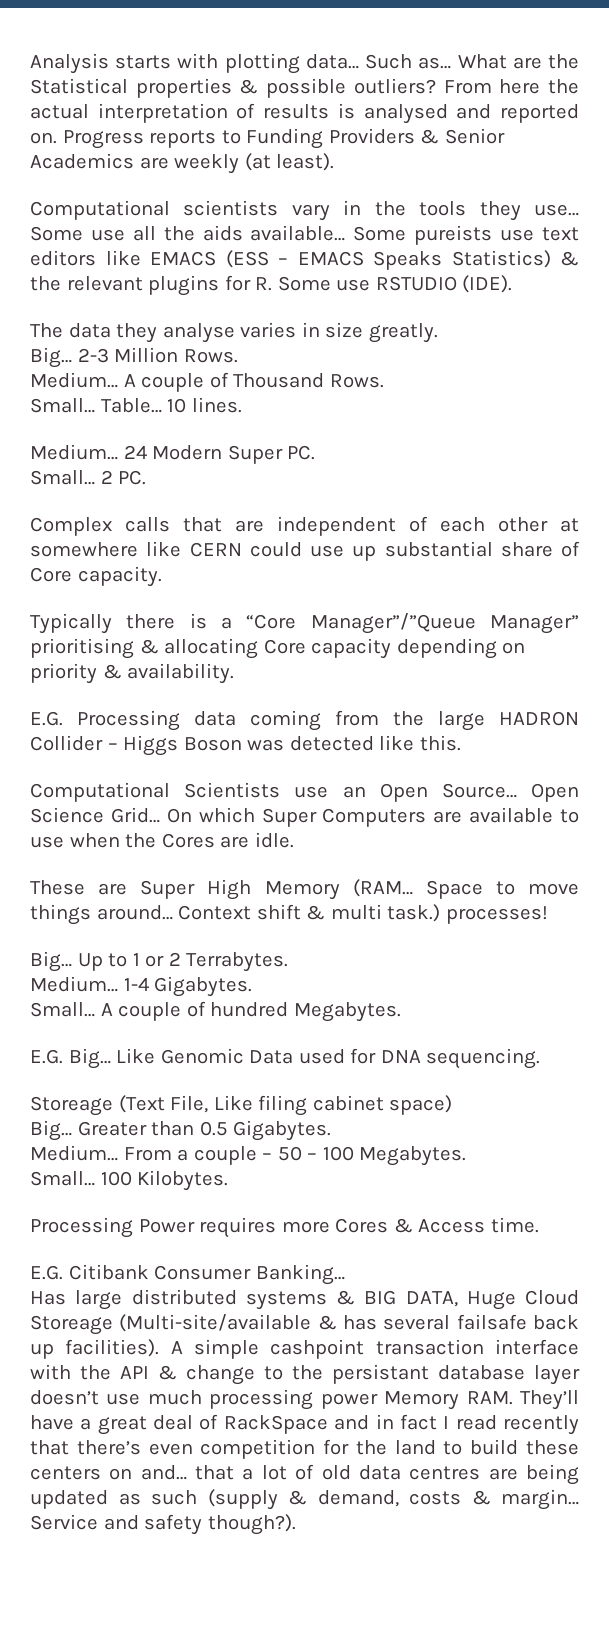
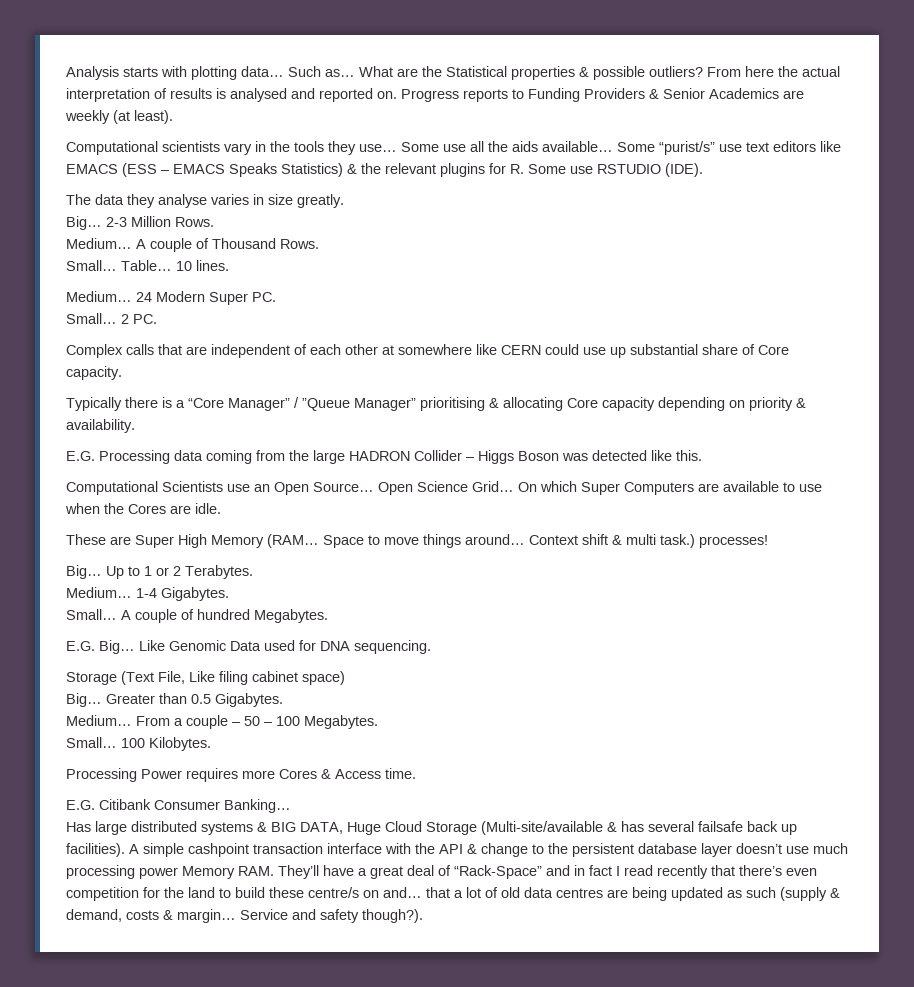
[414,225,493,245] pureists -> [659,141,715,155] “purist/s”
[310,613,476,634] Manager”/”Queue -> [228,397,350,411] Manager” / ”Queue
[186,952,289,972] Terrabytes. -> [185,565,253,579] Terabytes.
[30,1096,113,1116] Storeage -> [66,672,117,685] Storage
[30,1315,113,1335] Storeage -> [426,822,477,835] Storage
[332,1364,429,1384] persistant -> [572,843,634,857] persistent
[223,1415,328,1434] RackSpace -> [454,865,542,879] “Rack-Space”
[30,1466,101,1480] centers -> [308,887,359,898] centre/s

